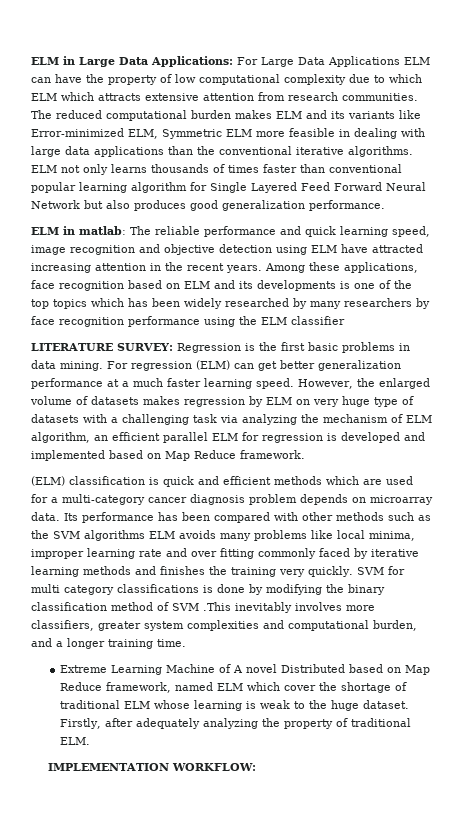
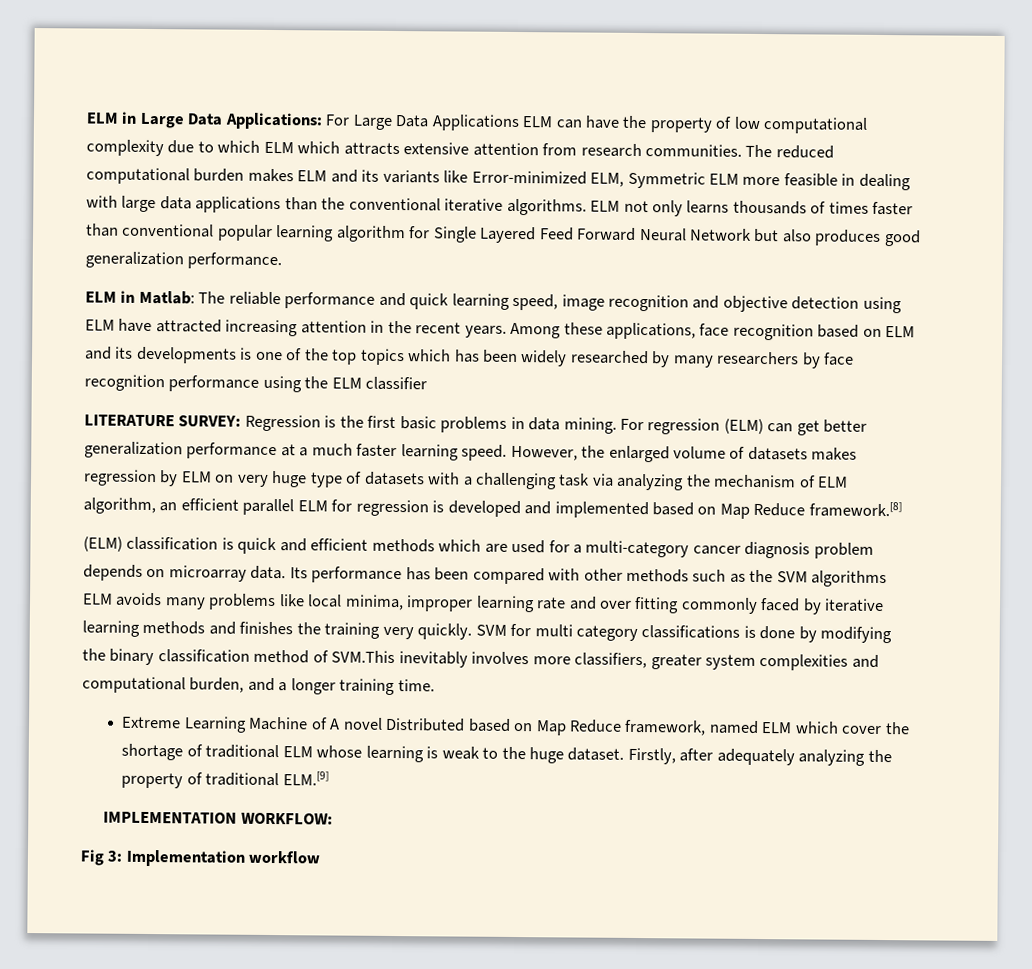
[79,226,126,235] matlab: -> [138,290,195,305] Matlab:
[240,450,305,459] framework. -> [808,501,902,518] framework.[8]
[172,602,231,611] SVM .This -> [331,650,396,664] SVM.This
[60,737,91,745] ELM. -> [282,771,329,786] ELM.[9]
(256, 767) none -> [80,849,321,867] // Fig 3: Implementation workflow

